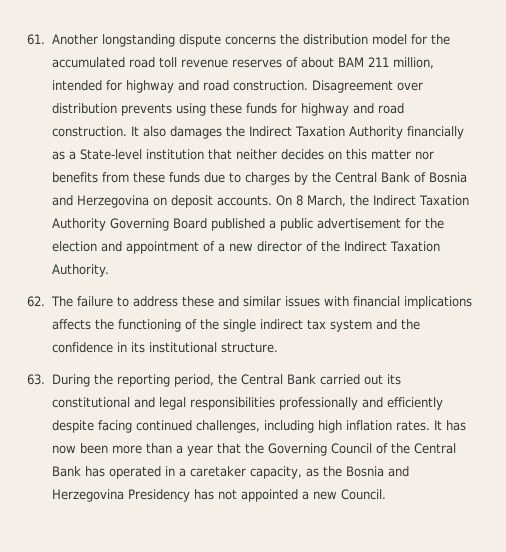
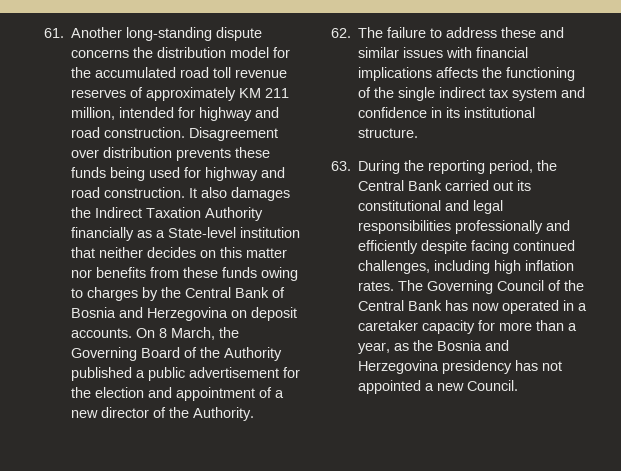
[101,34,175,47] longstanding -> [126,27,213,41] long-standing
[300,57,364,68] about BAM -> [146,87,262,101] approximately KM
[175,103,277,116] using these funds -> [235,147,271,158] [71,167,181,181] these funds being used
[203,172,225,183] due -> [261,267,299,281] owing
[372,195,470,206] [51,218,207,231] Indirect Taxation Authority Governing Board -> [71,347,283,361] Governing Board of the Authority
[343,241,441,252] Indirect Taxation -> (190, 412) none
[400,319,420,330] the -> (586, 92) none
[433,420,466,431] [51,443,264,456] It has now been more than a year that the -> [398,280,424,291] The
(105, 471) none -> [472,303,500,311] now
[249,466,302,479] capacity, -> [422,320,578,334] [358,342,391,354] capacity for more than a year,
[127,489,190,502] Presidency -> [442,360,513,374] presidency

